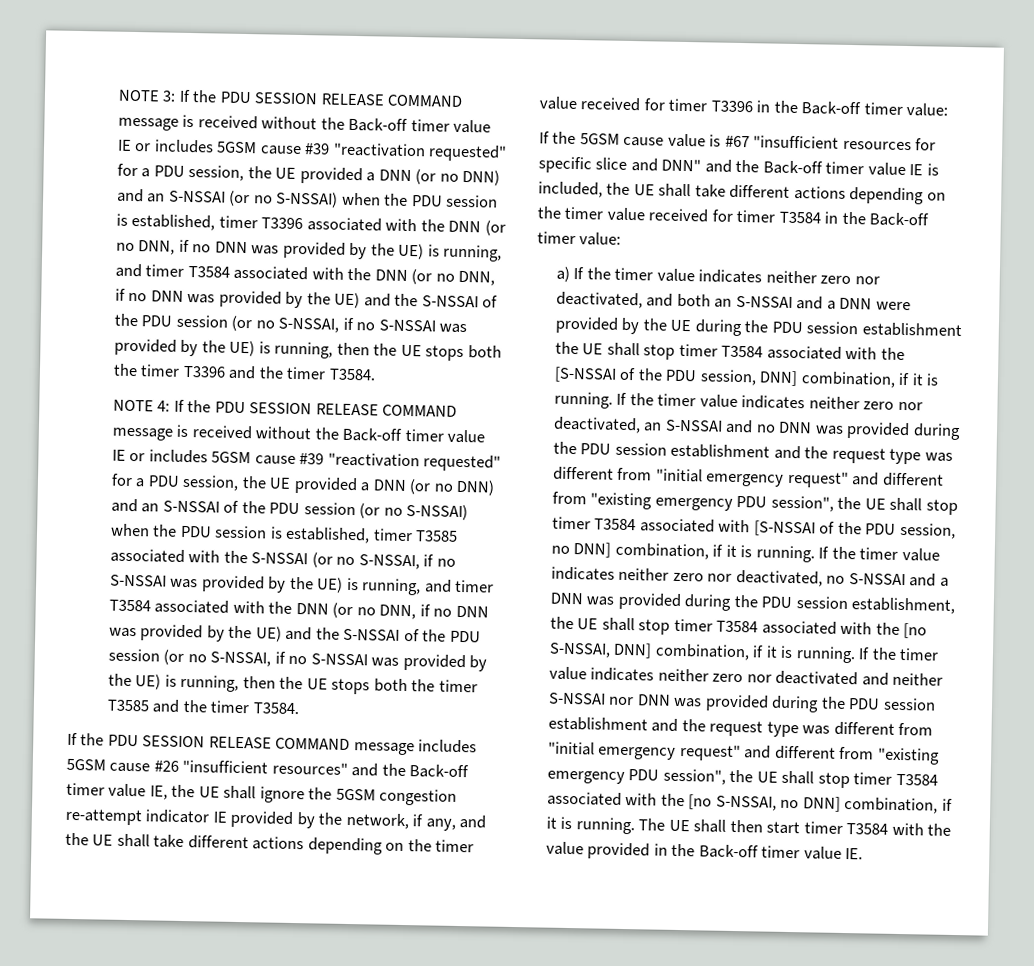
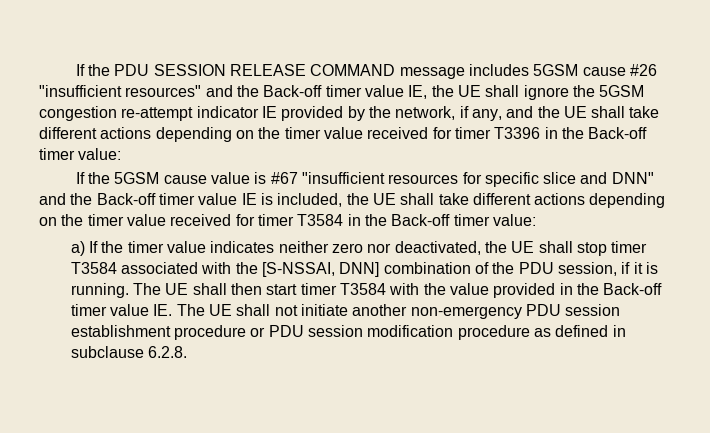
[118,89,464,107] [118,114,492,134] [117,139,508,162] [117,163,501,186] [117,188,499,208] [116,213,506,236] [116,239,503,262] [115,263,496,286] [115,288,499,309] [114,313,468,334] [114,338,502,362] [113,363,376,381] [113,399,458,417] [112,424,486,444] [112,449,502,472] [111,473,496,496] [111,498,469,521] [110,523,459,544] [110,548,456,570] [110,574,495,596] [109,599,489,620] [109,624,481,643] [108,648,488,672] [108,673,478,695] [107,699,299,715] NOTE 3: If the PDU SESSION RELEASE COMMAND message is received without the Back-off timer value IE or includes 5GSM cause #39 "reactivation requested" for a PDU session, the UE provided a DNN (or no DNN) and an S-NSSAI (or no S-NSSAI) when the PDU session is established, timer T3396 associated with the DNN (or no DNN, if no DNN was provided by the UE) is running, and timer T3584 associated with the DNN (or no DNN, if no DNN was provided by the UE) and the S-NSSAI of the PDU session (or no S-NSSAI, if no S-NSSAI was provided by the UE) is running, then the UE stops both the timer T3396 and the timer T3584. // NOTE 4: If the PDU SESSION RELEASE COMMAND message is received without the Back-off timer value IE or includes 5GSM cause #39 "reactivation requested" for a PDU session, the UE provided a DNN (or no DNN) and an S-NSSAI of the PDU session (or no S-NSSAI) when the PDU session is established, timer T3585 associated with the S-NSSAI (or no S-NSSAI, if no S-NSSAI was provided by the UE) is running, and timer T3584 associated with the DNN (or no DNN, if no DNN was provided by the UE) and the S-NSSAI of the PDU session (or no S-NSSAI, if no S-NSSAI was provided by the UE) is running, then the UE stops both the timer T3585 and the timer T3584. // -> (75, 70) none
[646,293,911,311] [555,316,962,338] [555,341,905,361] [554,366,940,388] [554,391,923,411] [553,416,961,441] [553,441,953,465] [553,466,944,489] [552,491,958,516] [552,516,956,539] [551,542,940,563] [551,566,949,587] [550,592,956,614] [550,616,928,639] [549,642,940,664] [549,666,944,686] [549,692,936,713] [548,716,934,738] [548,741,940,765] [547,768,938,789] [547,791,939,814] and both an S-NSSAI and a DNN were provided by the UE during the PDU session establishment the UE shall stop timer T3584 associated with the [S-NSSAI of the PDU session, DNN] combination, if it is running. If the timer value indicates neither zero nor deactivated, an S-NSSAI and no DNN was provided during the PDU session establishment and the request type was different from "initial emergency request" and different from "existing emergency PDU session", the UE shall stop timer T3584 associated with [S-NSSAI of the PDU session, no DNN] combination, if it is running. If the timer value indicates neither zero nor deactivated, no S-NSSAI and a DNN was provided during the PDU session establishment, the UE shall stop timer T3584 associated with the [no S-NSSAI, DNN] combination, if it is running. If the timer value indicates neither zero nor deactivated and neither S-NSSAI nor DNN was provided during the PDU session establishment and the request type was different from "initial emergency request" and different from "existing emergency PDU session", the UE shall stop timer T3584 associated with the [no S-NSSAI, no DNN] combination, -> [485,241,648,256] [70,262,618,277] the UE shall stop timer T3584 associated with the [S-NSSAI, DNN] combination of the PDU session,
(864, 854) none -> [176,304,621,319] [70,325,626,340] [70,346,188,358] The UE shall not initiate another non-emergency PDU session establishment procedure or PDU session modification procedure as defined in subclause 6.2.8.

